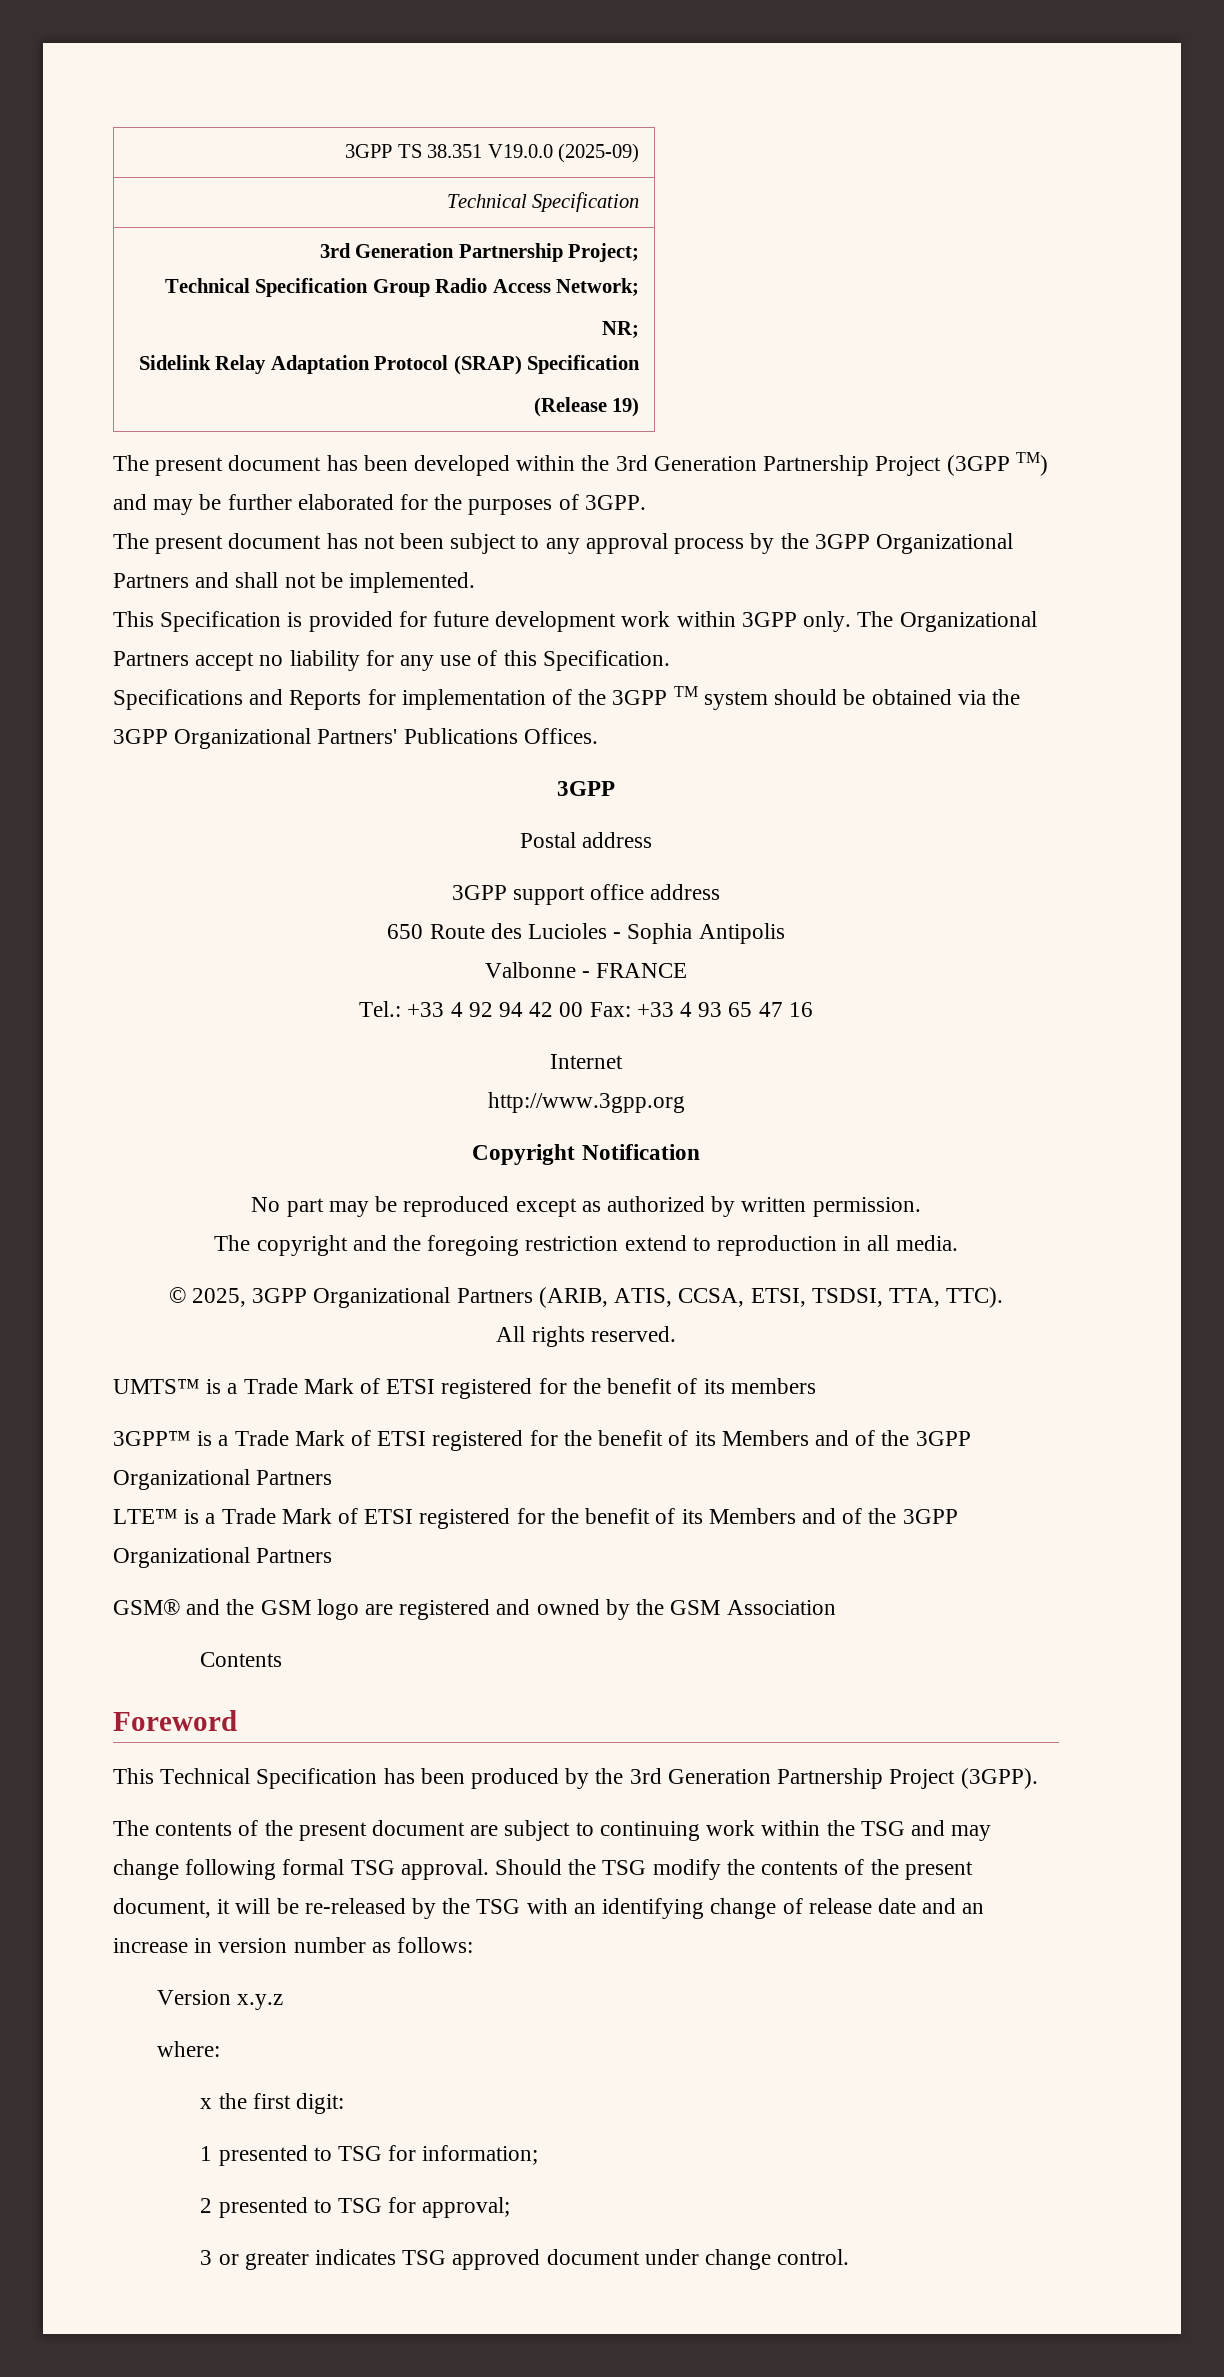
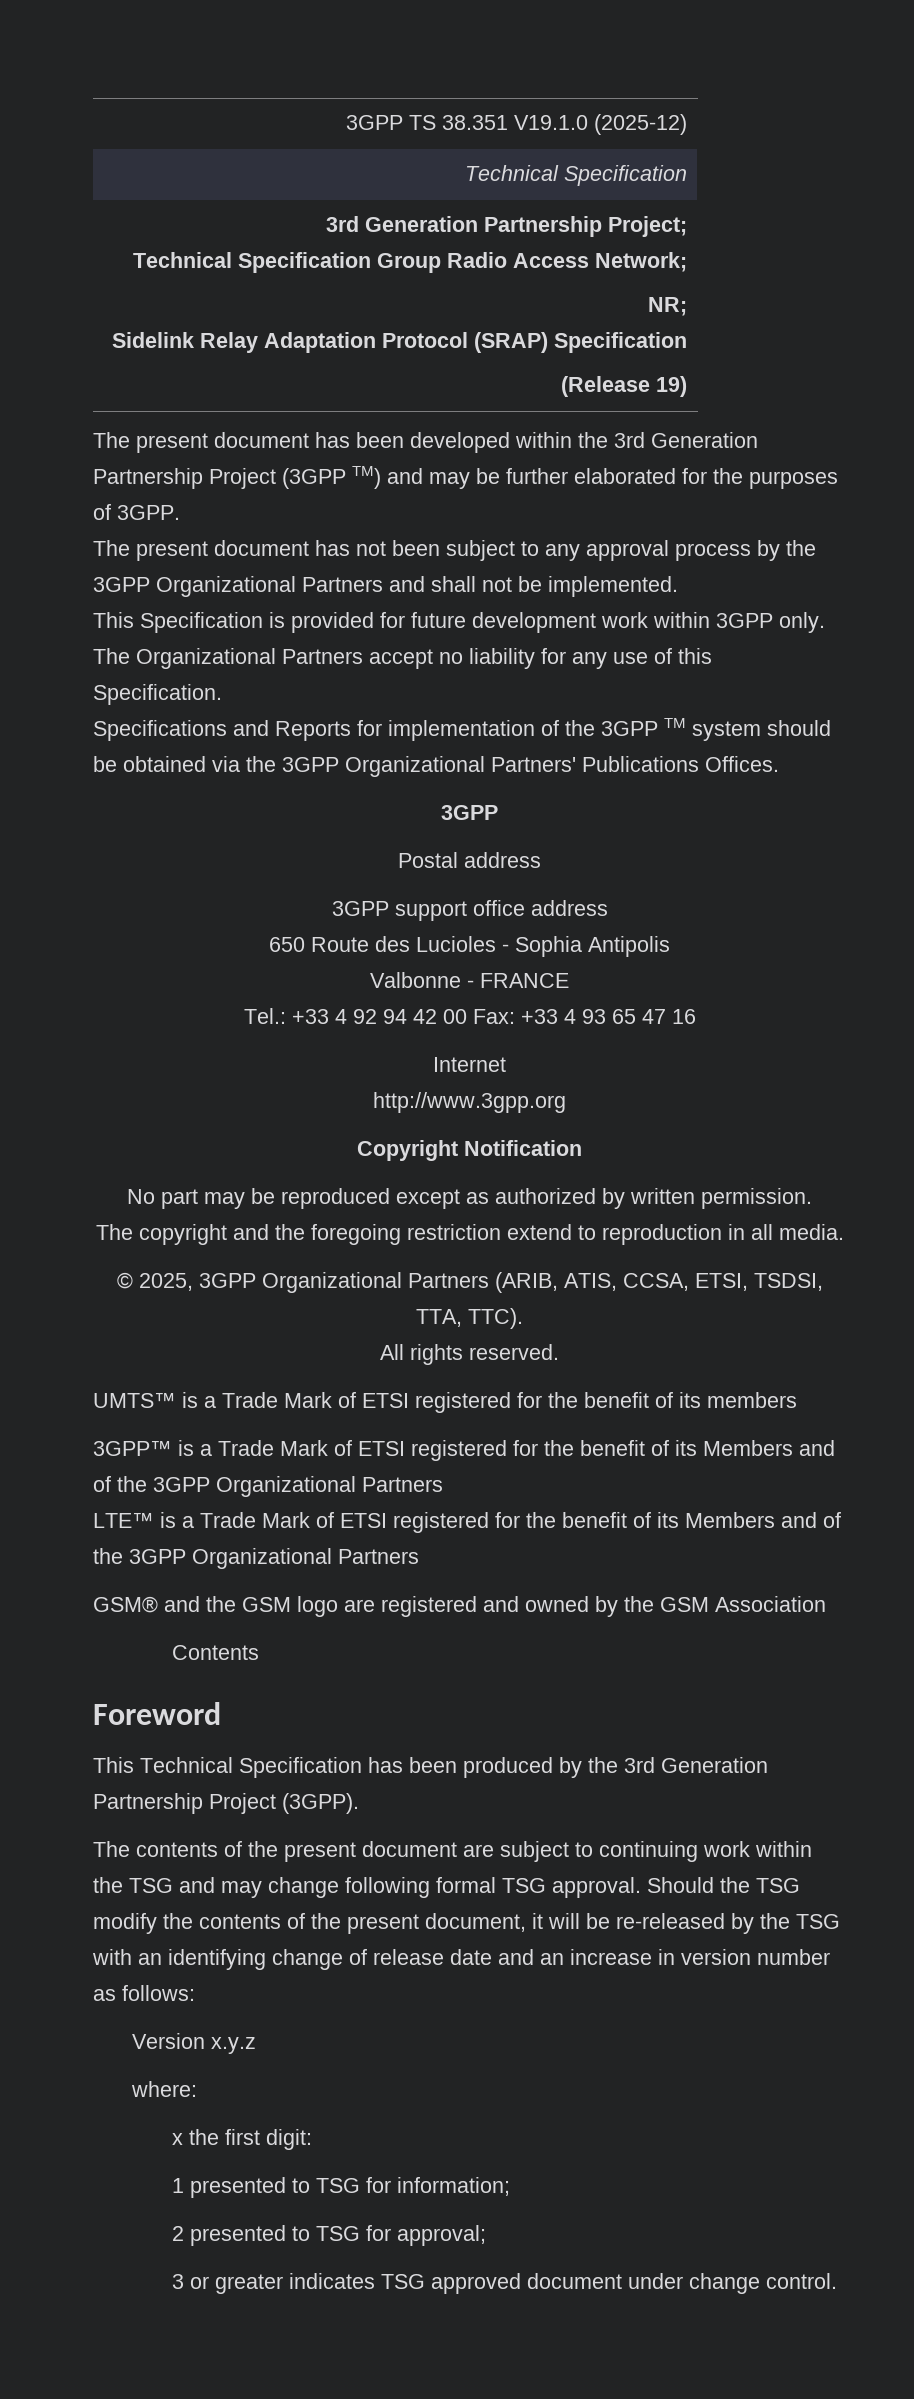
[487,143,640,163] V19.0.0 (2025-09) -> [514,114,688,135] V19.1.0 (2025-12)

